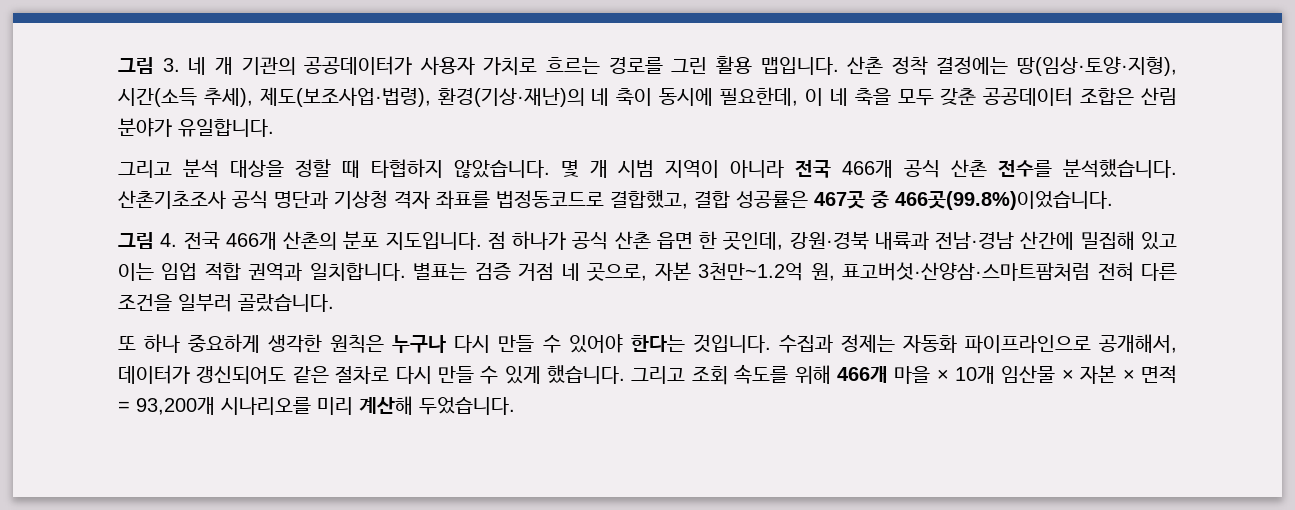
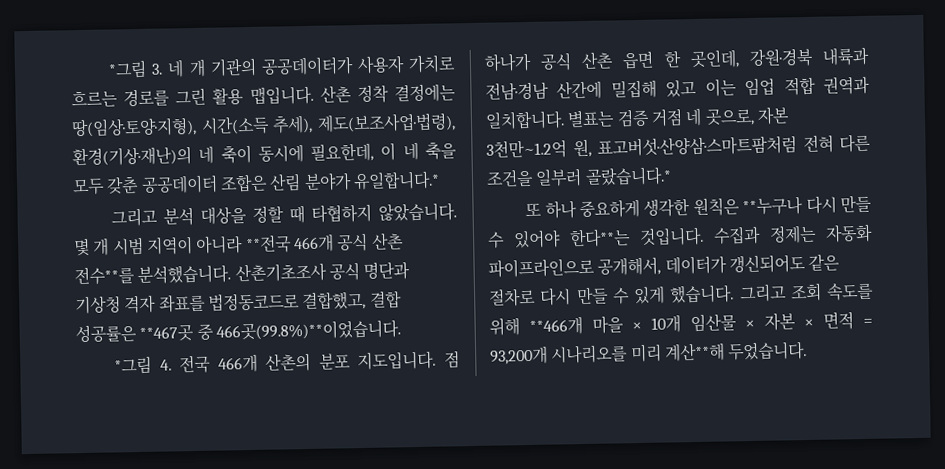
[118,57,154,74] 그림 -> [108,59,148,79] *그림
[178,119,274,137] 유일합니다. -> [352,170,440,191] 유일합니다.*
[795,160,832,178] 전국 -> [244,234,292,254] **전국
[998,160,1053,177] 전수를 -> [74,266,135,286] 전수**를
[814,190,1113,210] [118,232,154,249] 467곳 중 466곳(99.8%)이었습니다. // 그림 -> [139,319,401,342] [114,355,153,375] **467곳 중 466곳(99.8%)**이었습니다. // *그림
[238,294,334,312] 골랐습니다. -> [584,166,672,186] 골랐습니다.*
[392,335,447,353] 누구나 -> [742,196,804,216] **누구나
[630,335,685,352] 한다는 -> [569,228,631,248] 한다**는
[836,366,888,383] 466개 -> [529,316,583,335] **466개
[359,396,413,415] 계산해 -> [663,342,725,362] 계산**해

